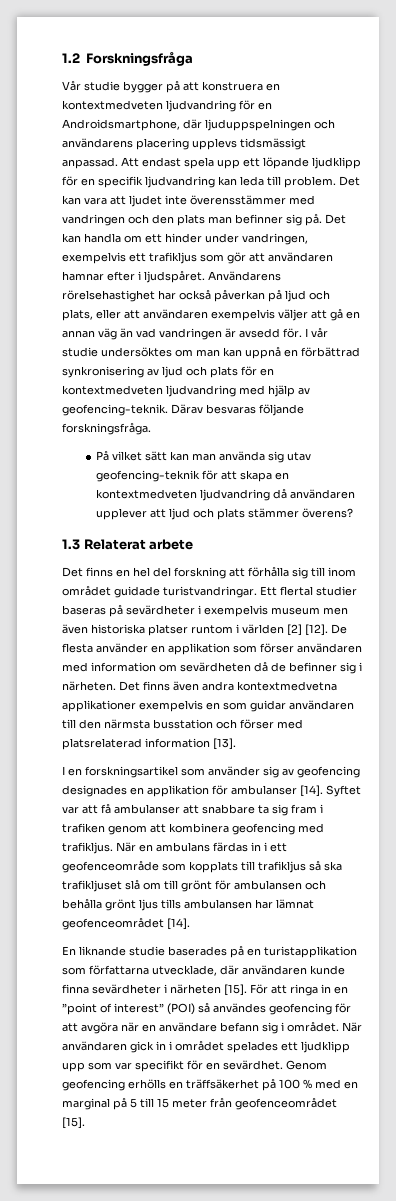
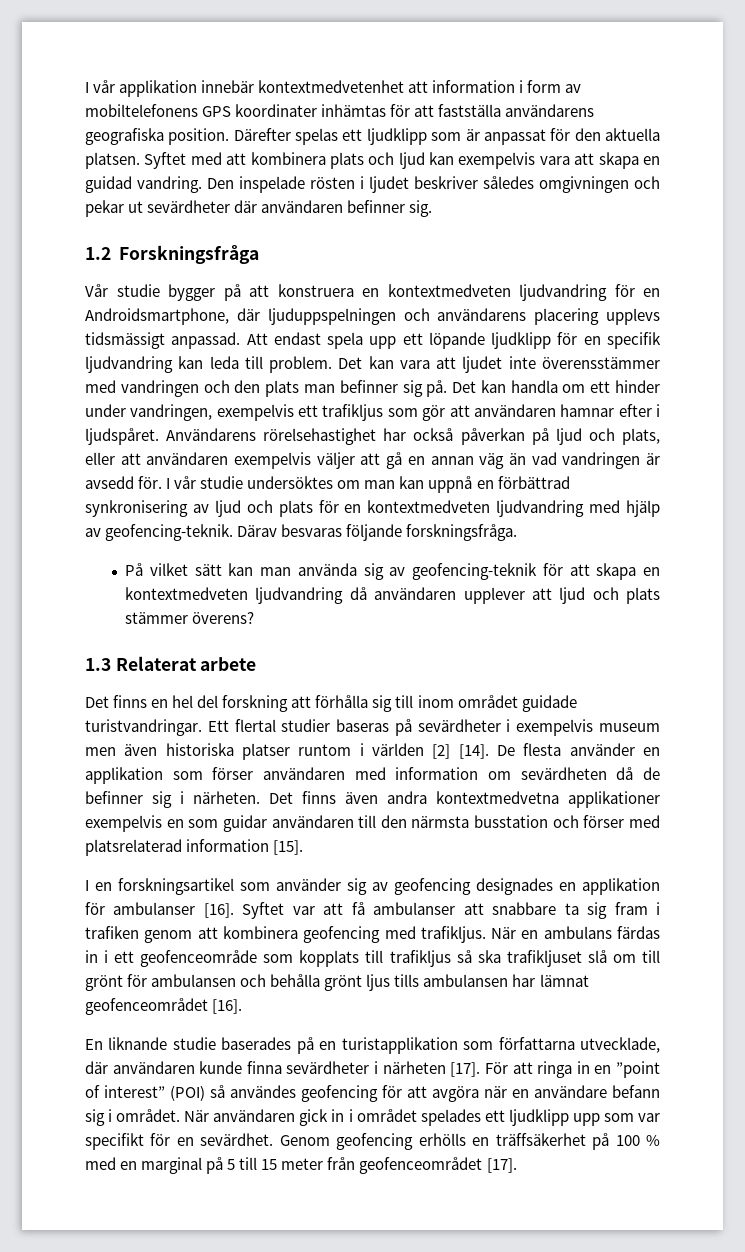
(62, 58) none -> [85,80,582,97] [85,104,595,117] [85,128,661,145] [85,152,660,169] [85,176,660,193] [85,200,433,217] I vår applikation innebär kontextmedvetenhet att information i form av mobiltelefonens GPS koordinater inhämtas för att fastställa användarens geografiska position. Därefter spelas ett ljudklipp som är anpassat för den aktuella platsen. Syftet med att kombinera plats och ljud kan exempelvis vara att skapa en guidad vandring. Den inspelade rösten i ljudet beskriver således omgivningen och pekar ut sevärdheter där användaren befinner sig. //
[286,452,311,461] utav -> [389,567,406,576] av
[305,624,328,636] [12]. -> [458,744,489,759] [14].
[213,738,236,750] [13]. -> [273,840,304,855] [15].
[300,785,323,797] [14]. -> [203,903,234,918] [16].
[167,918,190,930] [14]. -> [212,999,243,1014] [16].
[224,984,247,996] [15]. -> [450,1062,481,1077] [17].
[62,1117,85,1129] [15]. -> [486,1158,517,1173] [17].

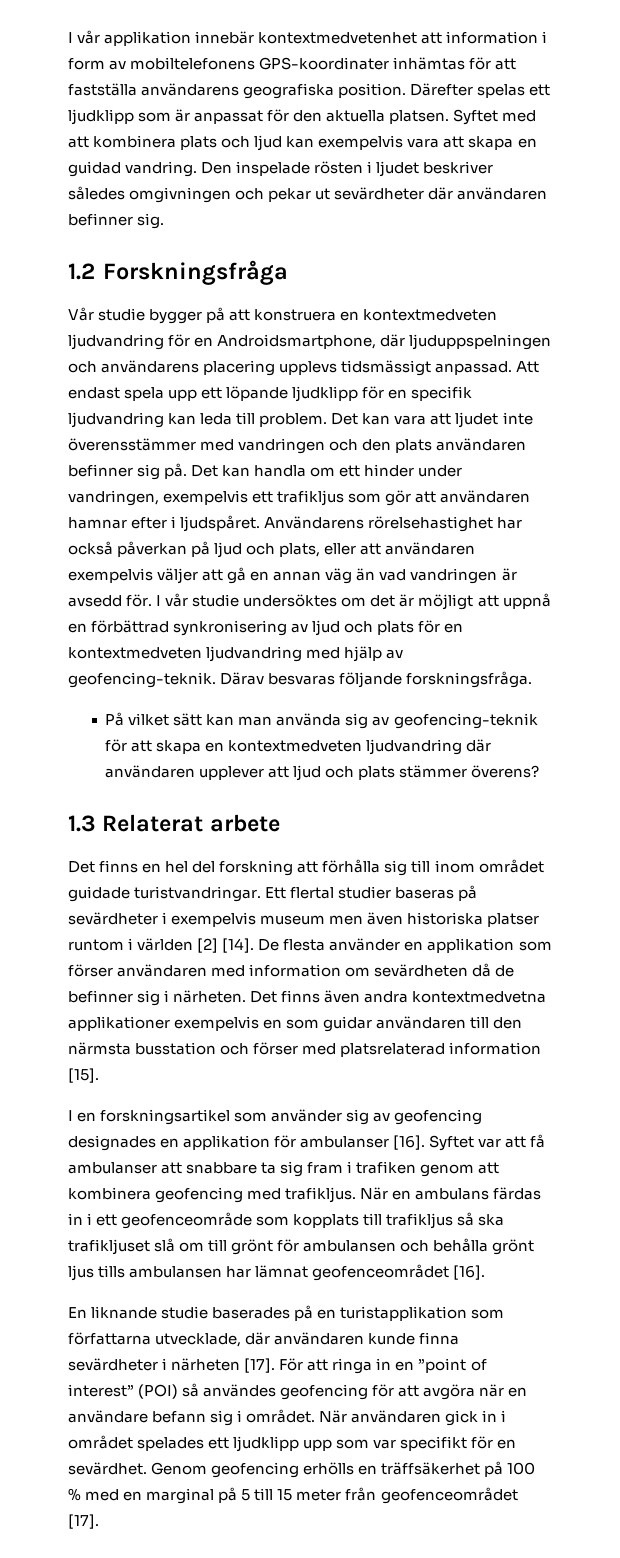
[202,104,318,117] GPS koordinater -> [259,57,390,70] GPS-koordinater
[303,384,335,393] man -> [436,438,527,451] användaren
[364,476,425,489] man kan -> [370,594,499,610] det är möjligt att
[349,587,367,600] då -> [466,739,492,752] där

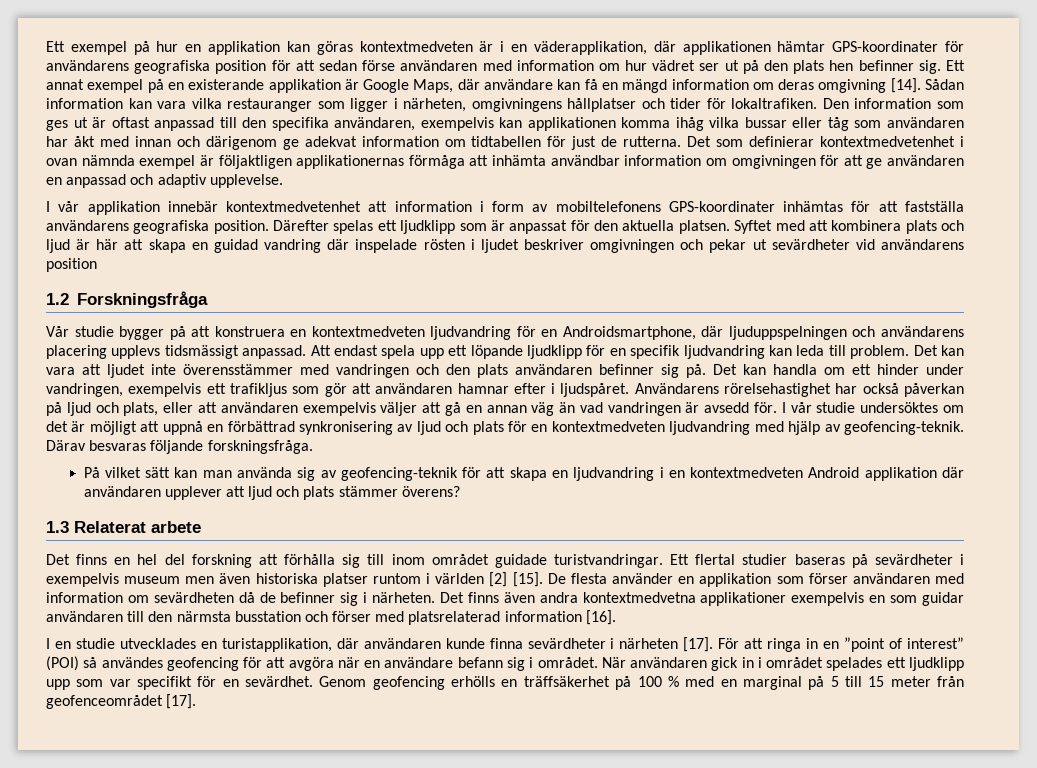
(68, 37) none -> [46,41,965,55] [46,60,965,74] [46,78,964,93] [46,98,964,112] [46,117,964,131] [46,136,964,150] [46,155,964,169] [46,174,283,188] Ett exempel på hur en applikation kan göras kontextmedveten är i en väderapplikation, där applikationen hämtar GPS-koordinater för användarens geografiska position för att sedan förse användaren med information om hur vädret ser ut på den plats hen befinner sig. Ett annat exempel på en existerande applikation är Google Maps, där användare kan få en mängd information om deras omgivning [14]. Sådan information kan vara vilka restauranger som ligger i närheten, omgivningens hållplatser och tider för lokaltrafiken. Den information som ges ut är oftast anpassad till den specifika användaren, exempelvis kan applikationen komma ihåg vilka bussar eller tåg som användaren har åkt med innan och därigenom ge adekvat information om tidtabellen för just de rutterna. Det som definierar kontextmedvetenhet i ovan nämnda exempel är följaktligen applikationernas förmåga att inhämta användbar information om omgivningen för att ge användaren en anpassad och adaptiv upplevelse. //
[286,135,440,150] kan exempelvis vara -> [76,239,119,250] är här
[125,161,233,177] vandring. Den -> [264,239,350,253] vandring där
[68,186,125,200] således -> (584, 244) none
[428,187,548,200] [68,213,165,229] där användaren befinner sig. -> [855,239,964,250] [46,258,97,272] vid användarens position
[228,739,463,755] kontextmedveten ljudvandring -> [573,467,937,481] ljudvandring i en kontextmedveten Android applikation
[222,938,255,953] [14]. -> [512,572,543,587] [15].
[68,1068,99,1083] [15]. -> [585,610,616,625] [16].
[100,1109,483,1125] [68,1134,546,1151] [68,1161,500,1177] [68,1187,542,1203] [68,1212,505,1229] [68,1238,535,1255] [68,1264,486,1281] [68,1305,505,1321] [68,1332,242,1347] forskningsartikel som använder sig av geofencing designades en applikation för ambulanser [16]. Syftet var att få ambulanser att snabbare ta sig fram i trafiken genom att kombinera geofencing med trafikljus. När en ambulans färdas in i ett geofenceområde som kopplats till trafikljus så ska trafikljuset slå om till grönt för ambulansen och behålla grönt ljus tills ambulansen har lämnat geofenceområdet [16]. // En liknande studie baserades på en turistapplikation som författarna utvecklade, -> [75,638,332,652] studie utvecklades en turistapplikation,

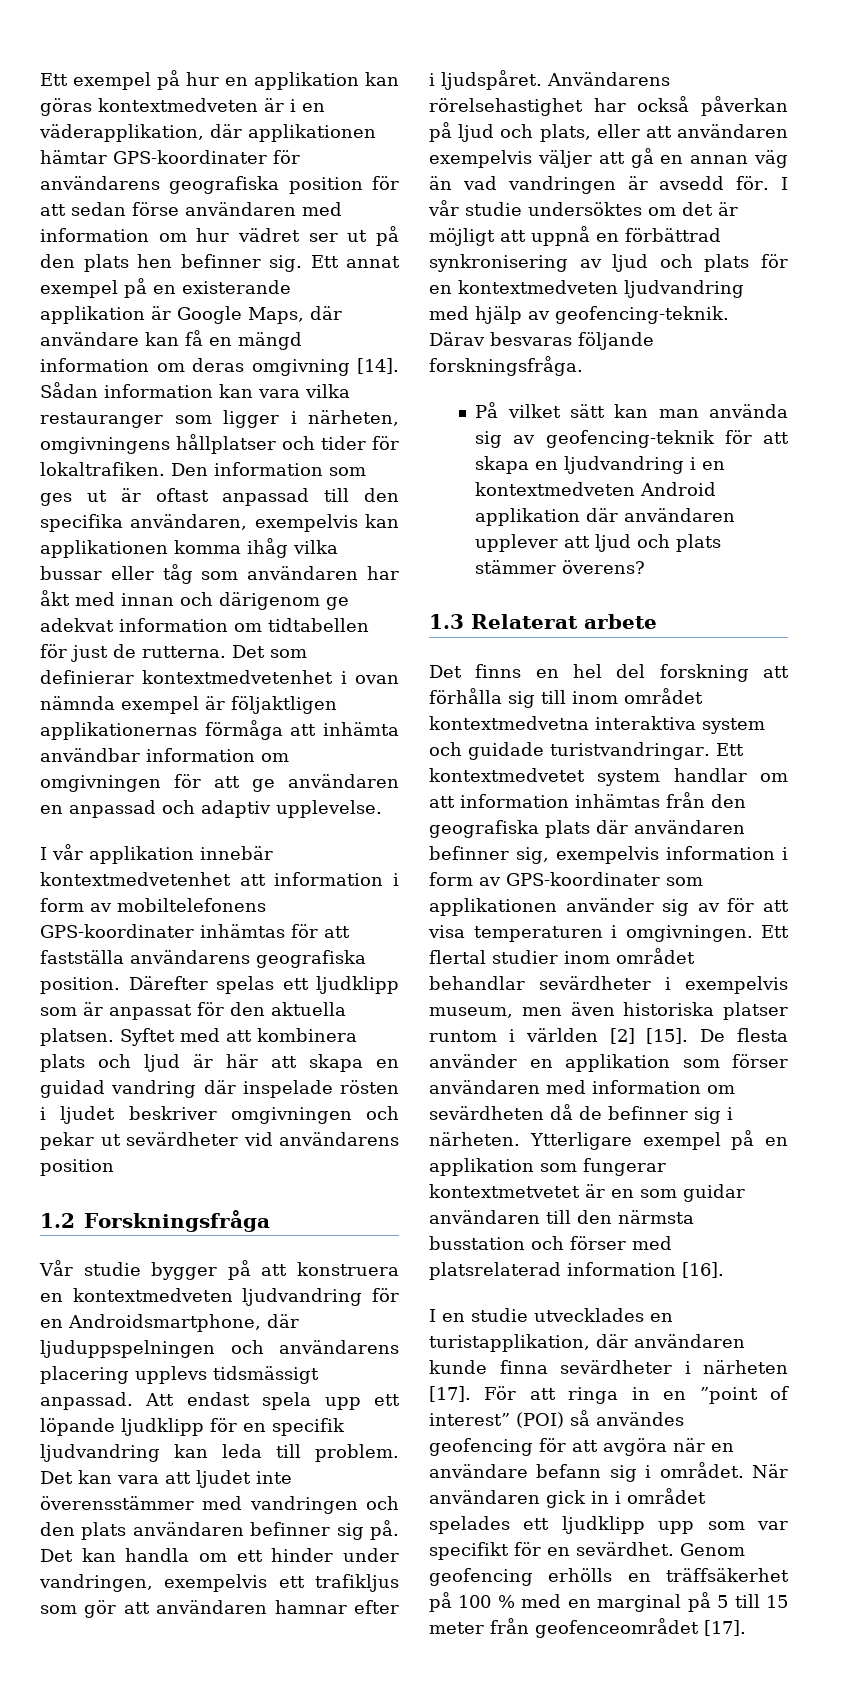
[494,554,868,568] guidade turistvandringar. Ett flertal studier baseras på -> [429,716,765,734] [429,742,744,760] [429,768,788,786] [429,792,746,808] [429,820,745,838] [429,846,788,864] [429,872,703,886] [429,898,789,916] [428,925,789,942] [429,948,695,964] [429,976,525,990] kontextmedvetna interaktiva system och guidade turistvandringar. Ett kontextmedvetet system handlar om att information inhämtas från den geografiska plats där användaren befinner sig, exempelvis information i form av GPS-koordinater som applikationen använder sig av för att visa temperaturen i omgivningen. Ett flertal studier inom området behandlar
[124,576,181,584] museum -> [429,1007,513,1018] museum,
[440,592,865,606] Det finns även andra kontextmedvetna applikationer exempelvis -> [529,1130,788,1150] [429,1158,666,1176] [429,1184,605,1198] Ytterligare exempel på en applikation som fungerar kontextmetvetet är

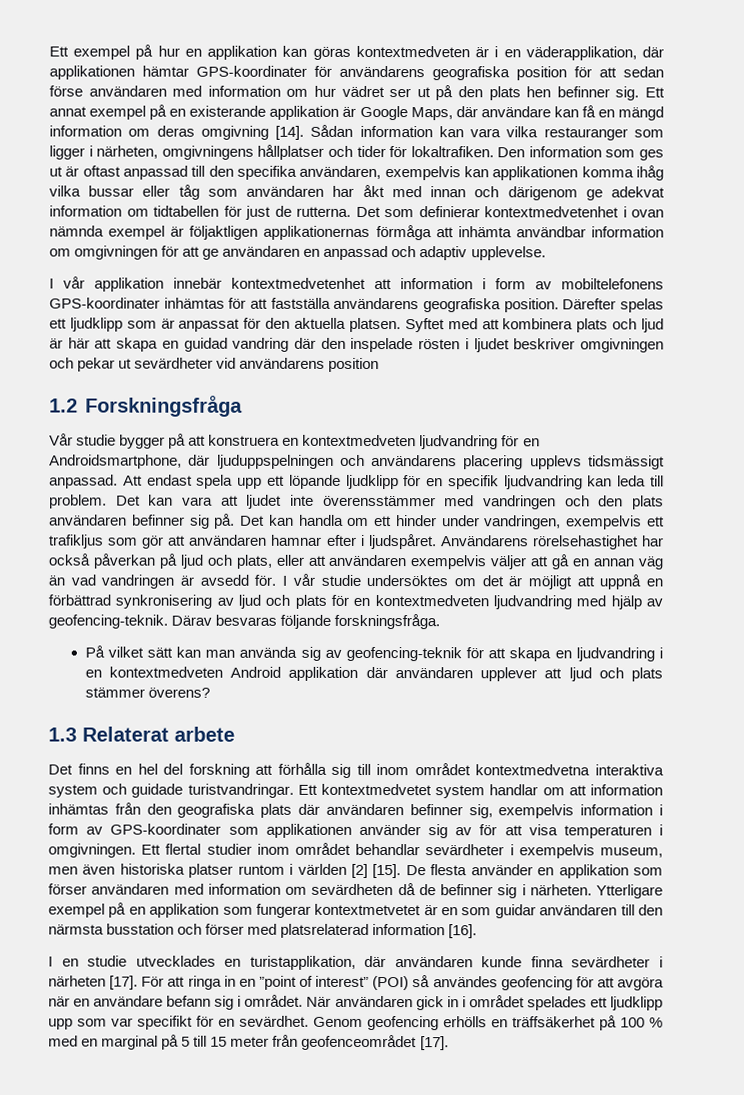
(236, 1087) none -> [320,337,346,349] den

